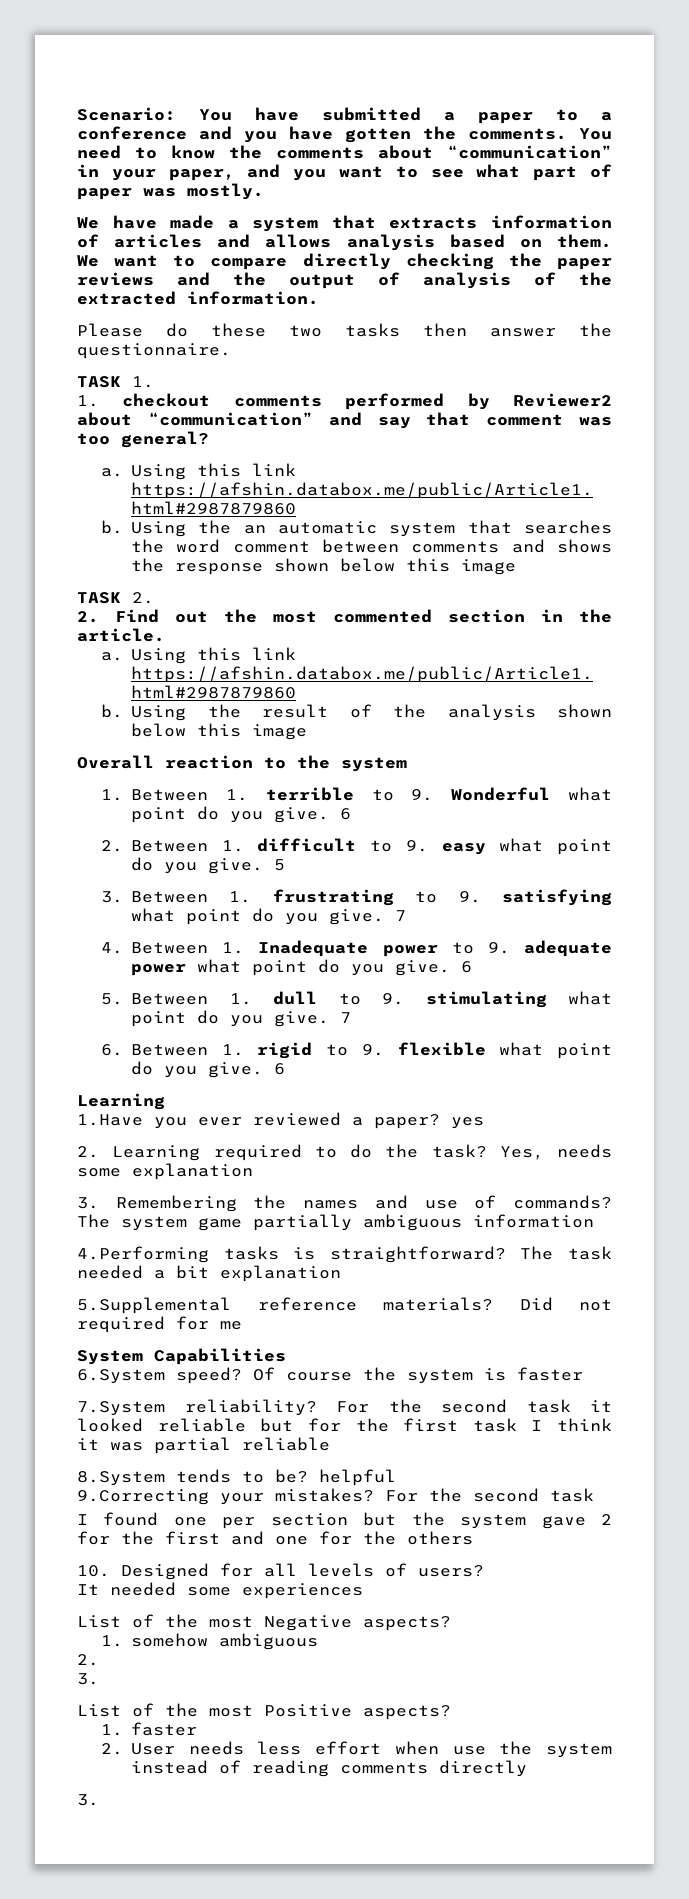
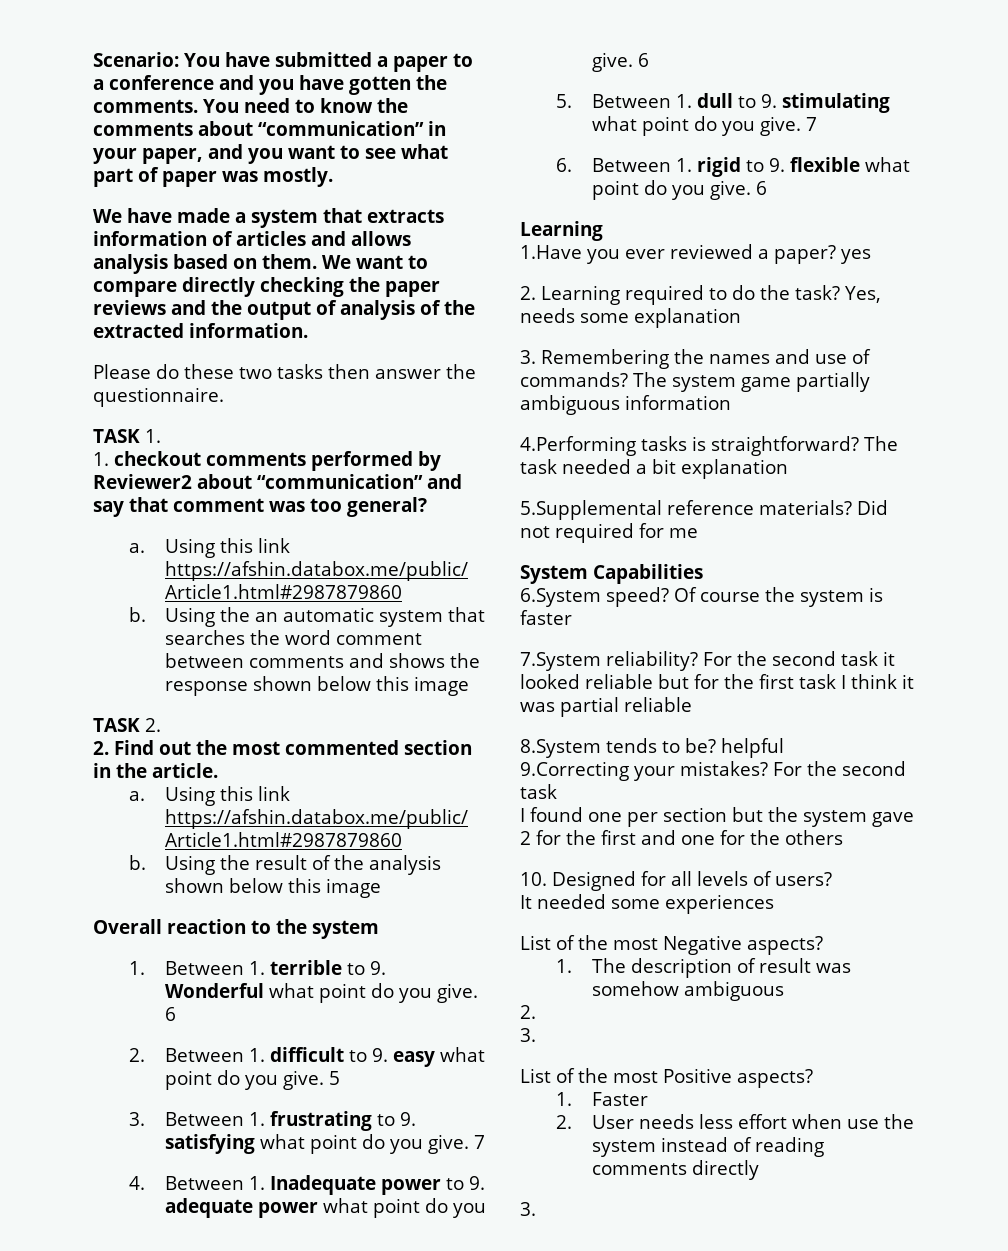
(124, 1641) none -> [592,958,852,978] The description of result was
[131,1722,198,1736] faster -> [592,1092,649,1106] Faster

